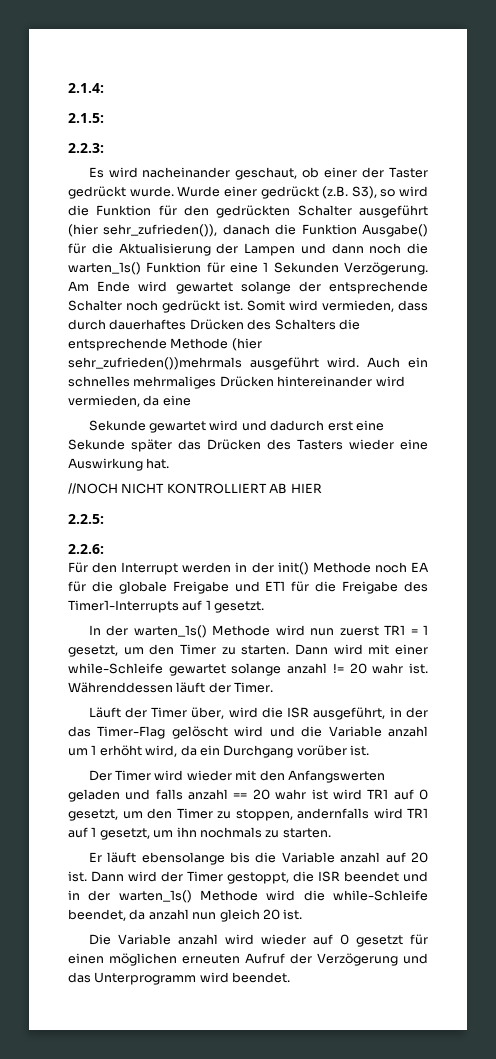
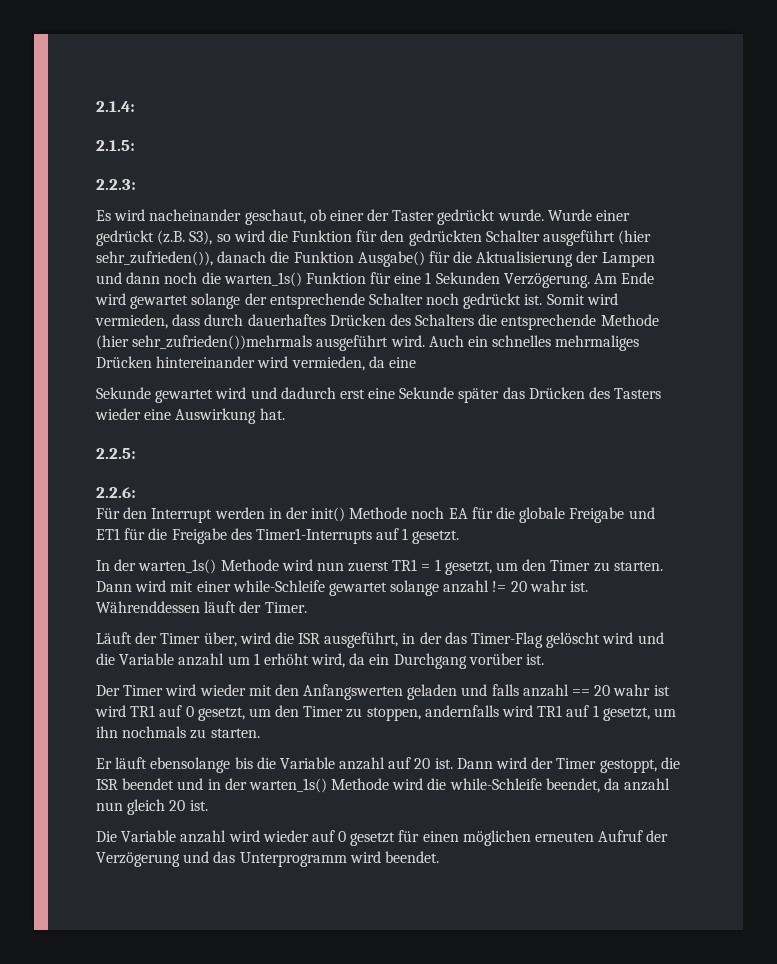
[68,483,322,494] // //NOCH NICHT KONTROLLIERT AB HIER -> (285, 414) none

